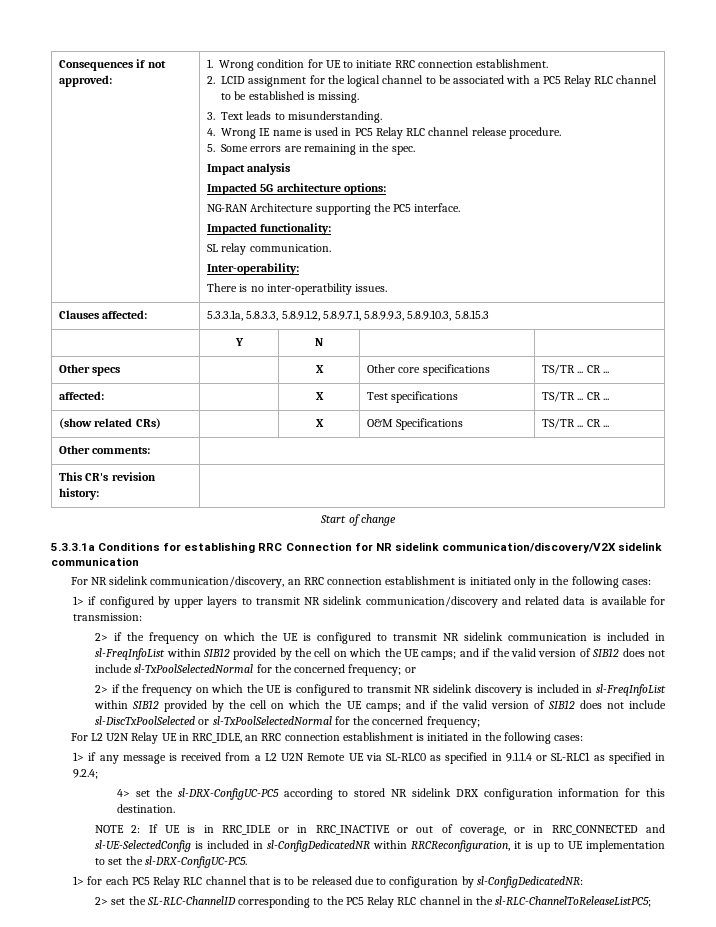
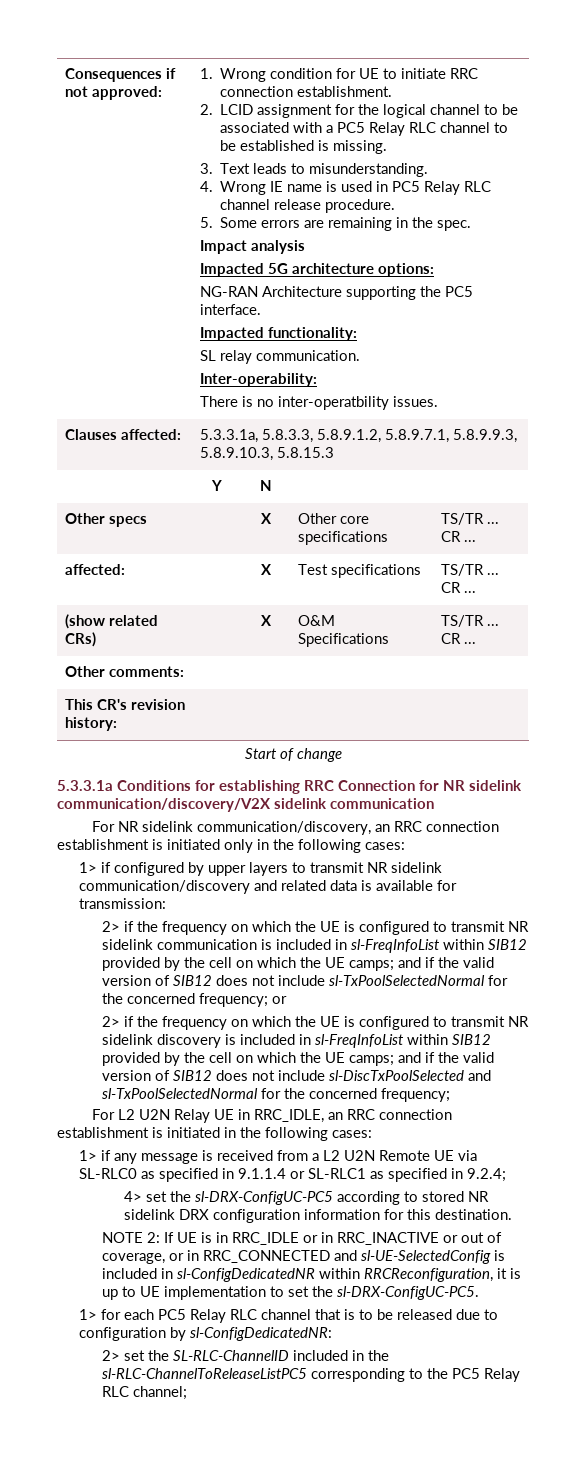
[198,719,210,725] or -> [467,1070,491,1081] and
(236, 900) none -> [292,1350,389,1361] [101,1368,307,1379] included in the sl-RLC-ChannelToReleaseListPC5
[419,896,652,907] channel in the sl-RLC-ChannelToReleaseListPC5; -> [132,1386,187,1400] channel;

